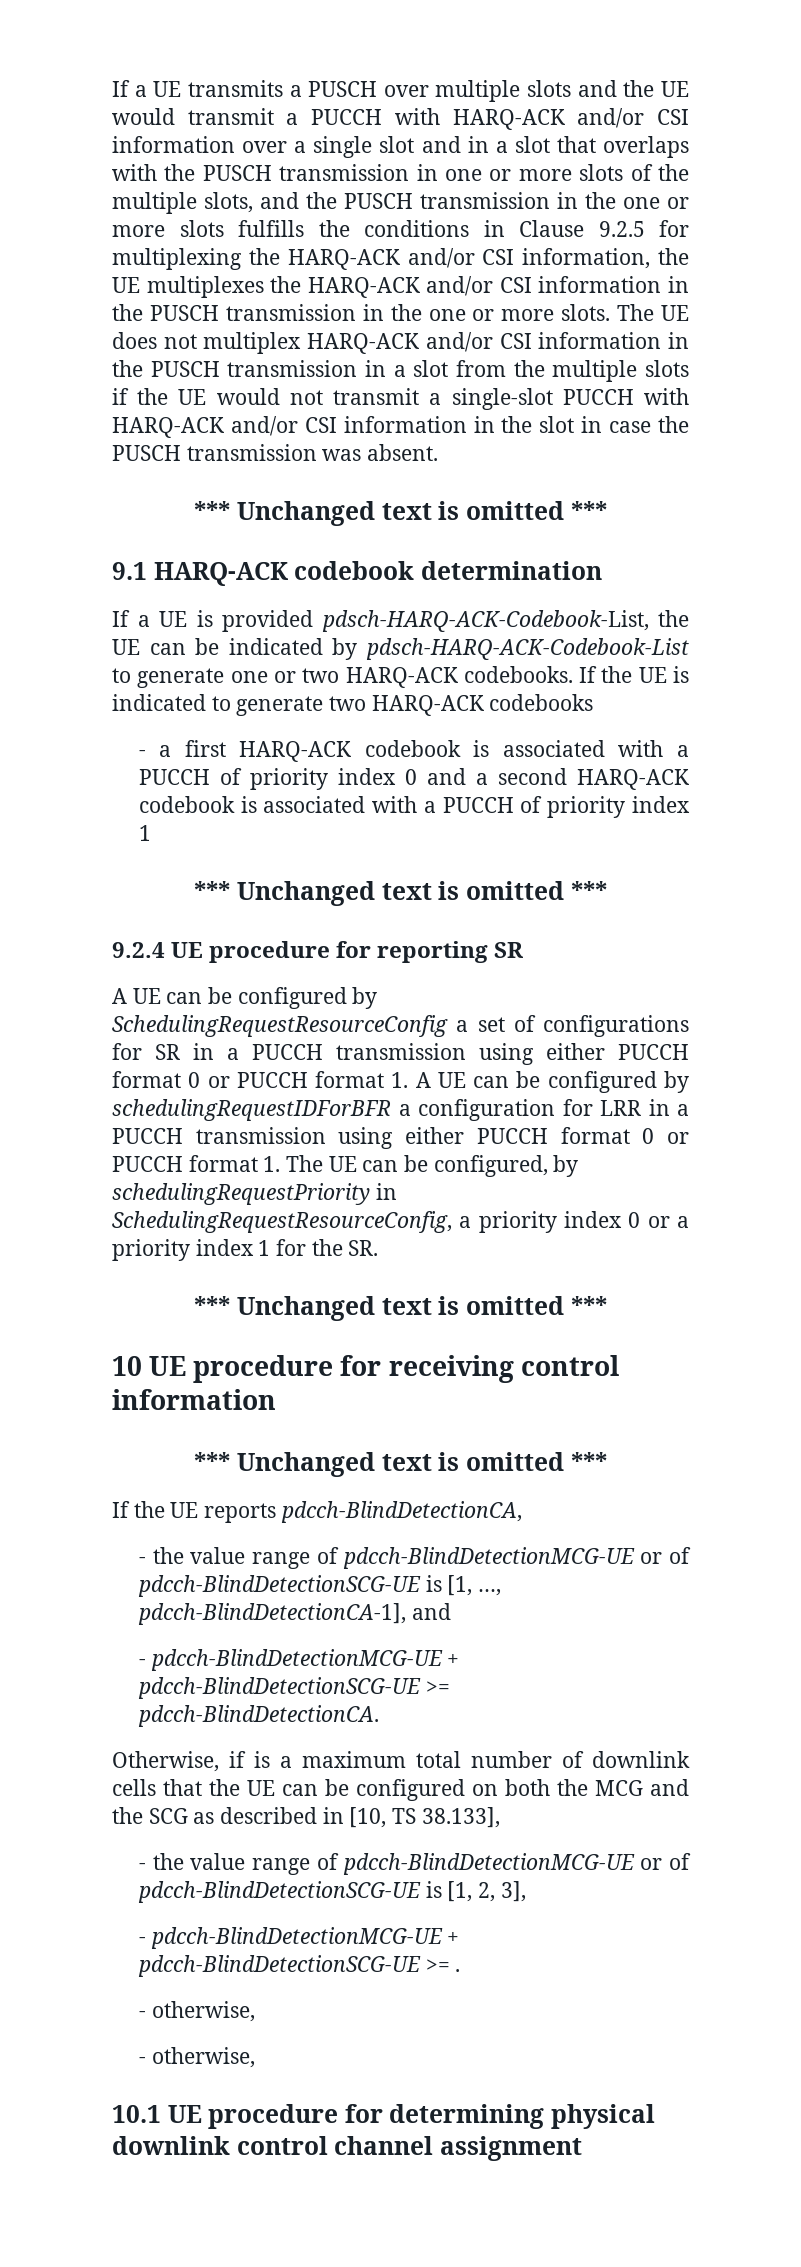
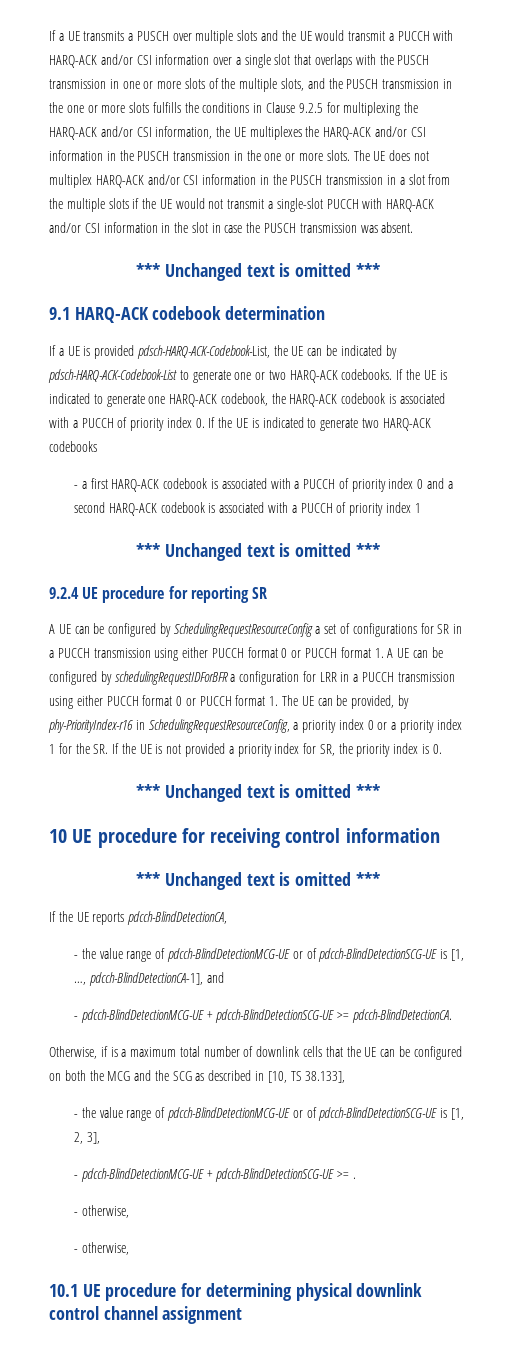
[421,136,550,153] and in a slot -> (291, 59) none
(324, 706) none -> [148,393,445,407] [49,417,359,431] one HARQ-ACK codebook, the HARQ-ACK codebook is associated with a PUCCH of priority index 0. If the UE is indicated to generate
[433,1155,579,1177] [112,1183,370,1205] configured, by schedulingRequestPriority -> [351,695,409,709] [48,719,133,733] provided, by phy-PriorityIndex-r16
(379, 1248) none -> [112,743,442,757] If the UE is not provided a priority index for SR, the priority index is 0.

